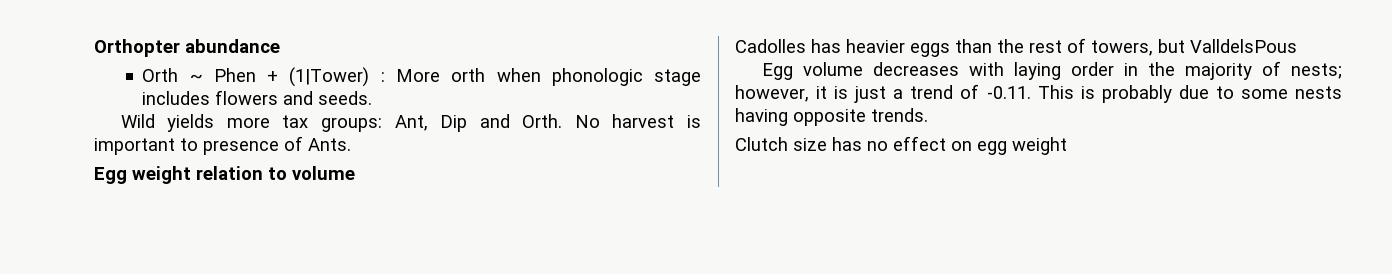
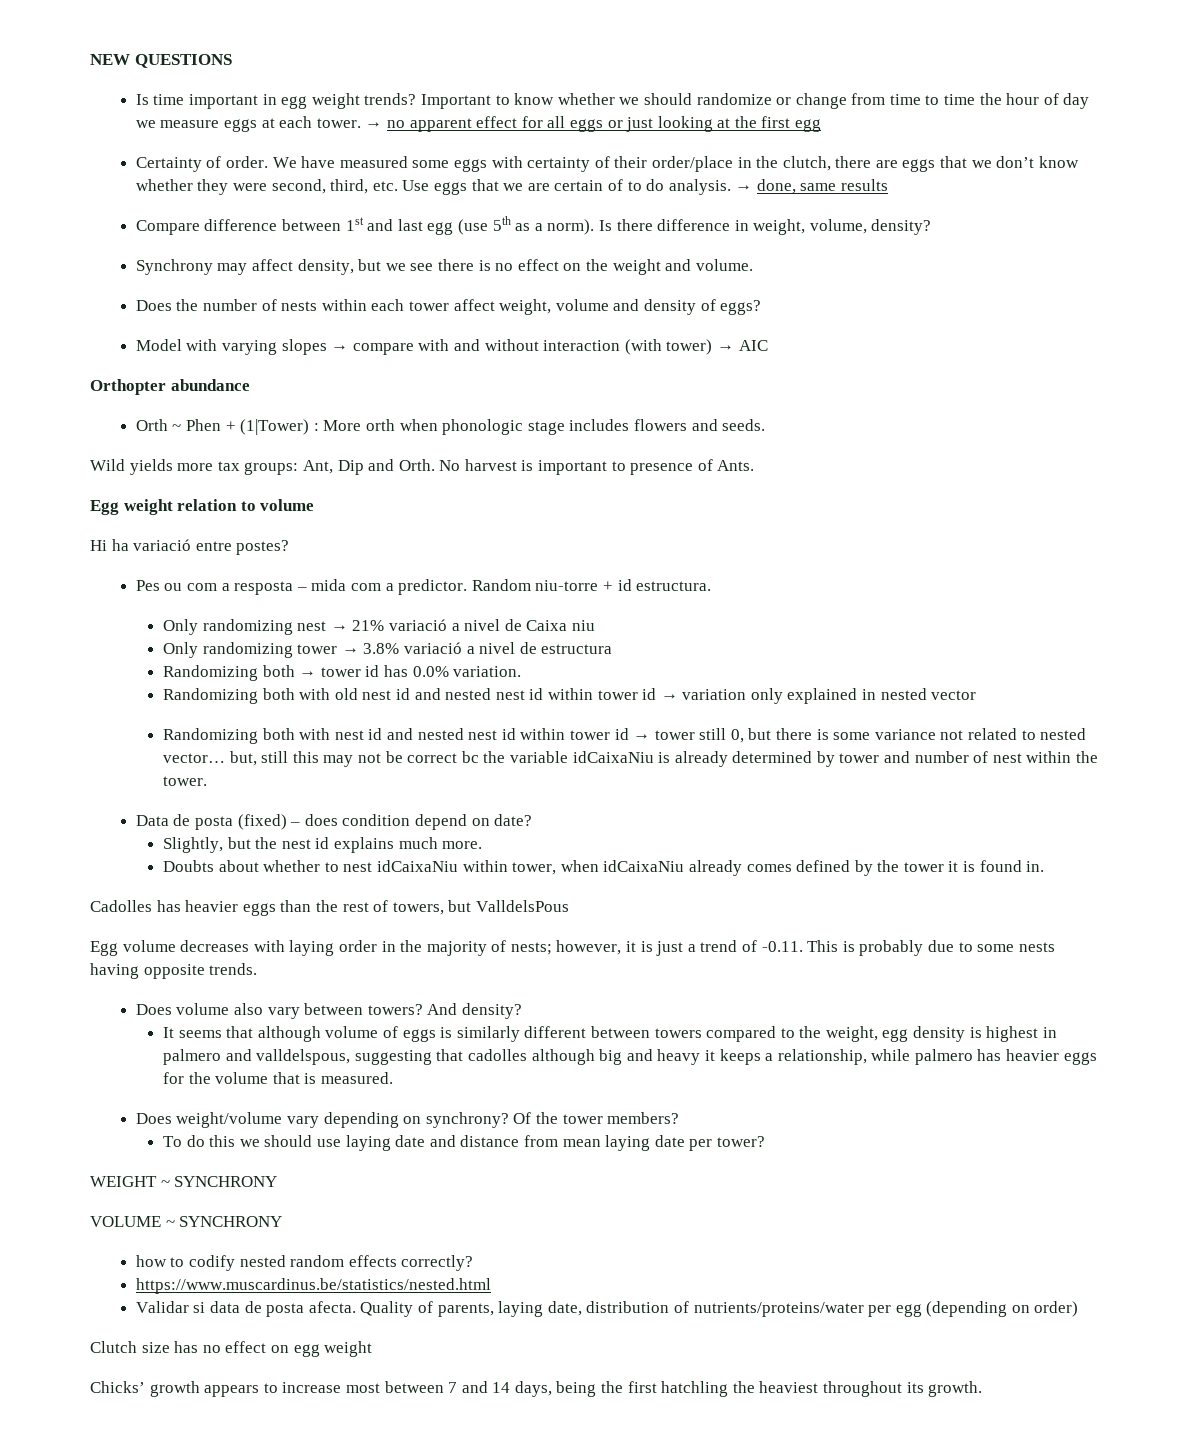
(94, 48) none -> [90,54,232,68] [135,93,1090,109] [135,116,822,132] [135,156,1079,172] [135,179,889,195] [135,216,932,235] [135,259,753,275] [135,299,762,315] [135,339,768,355] NEW QUESTIONS // Is time important in egg weight trends? Important to know whether we should randomize or change from time to time the hour of day we measure eggs at each tower. → no apparent effect for all eggs or just looking at the first egg // Certainty of order. We have measured some eggs with certainty of their order/place in the clutch, there are eggs that we don’t know whether they were second, third, etc. Use eggs that we are certain of to do analysis. → done, same results // Compare difference between 1st and last egg (use 5th as a norm). Is there difference in weight, volume, density? // Synchrony may affect density, but we see there is no effect on the weight and volume. // Does the number of nests within each tower affect weight, volume and density of eggs? // Model with varying slopes → compare with and without interaction (with tower) → AIC //
(355, 173) none -> [90,539,290,555] [135,579,712,595] [163,619,595,635] [163,642,613,658] [163,665,522,681] [163,688,977,704] [163,728,1087,744] [163,751,1099,767] [163,776,208,786] [135,814,533,830] [163,837,483,853] [163,860,1045,876] // Hi ha variació entre postes? // Pes ou com a resposta – mida com a predictor. Random niu-torre + id estructura. // Only randomizing nest → 21% variació a nivel de Caixa niu // Only randomizing tower → 3.8% variació a nivel de estructura // Randomizing both → tower id has 0.0% variation. // Randomizing both with old nest id and nested nest id within tower id → variation only explained in nested vector // Randomizing both with nest id and nested nest id within tower id → tower still 0, but there is some variance not related to nested vector… but, still this may not be correct bc the variable idCaixaNiu is already determined by tower and number of nest within the tower. // Data de posta (fixed) – does condition depend on date? // Slightly, but the nest id explains much more. // Doubts about whether to nest idCaixaNiu within tower, when idCaixaNiu already comes defined by the tower it is found in.
(928, 115) none -> [135,1003,522,1019] [163,1026,1057,1042] [163,1049,1097,1065] [163,1072,393,1084] [135,1112,680,1128] [163,1135,765,1151] [90,1176,278,1187] [90,1216,283,1227] [135,1255,474,1271] [135,1278,491,1294] [135,1301,1079,1317] // Does volume also vary between towers? And density? // It seems that although volume of eggs is similarly different between towers compared to the weight, egg density is highest in palmero and valldelspous, suggesting that cadolles although big and heavy it keeps a relationship, while palmero has heavier eggs for the volume that is measured. // Does weight/volume vary depending on synchrony? Of the tower members? // To do this we should use laying date and distance from mean laying date per tower? // WEIGHT ~ SYNCHRONY // VOLUME ~ SYNCHRONY // how to codify nested random effects correctly? // https://www.muscardinus.be/statistics/nested.html // Validar si data de posta afecta. Quality of parents, laying date, distribution of nutrients/proteins/water per egg (depending on order)
(1067, 146) none -> [90,1381,983,1397] // Chicks’ growth appears to increase most between 7 and 14 days, being the first hatchling the heaviest throughout its growth.

